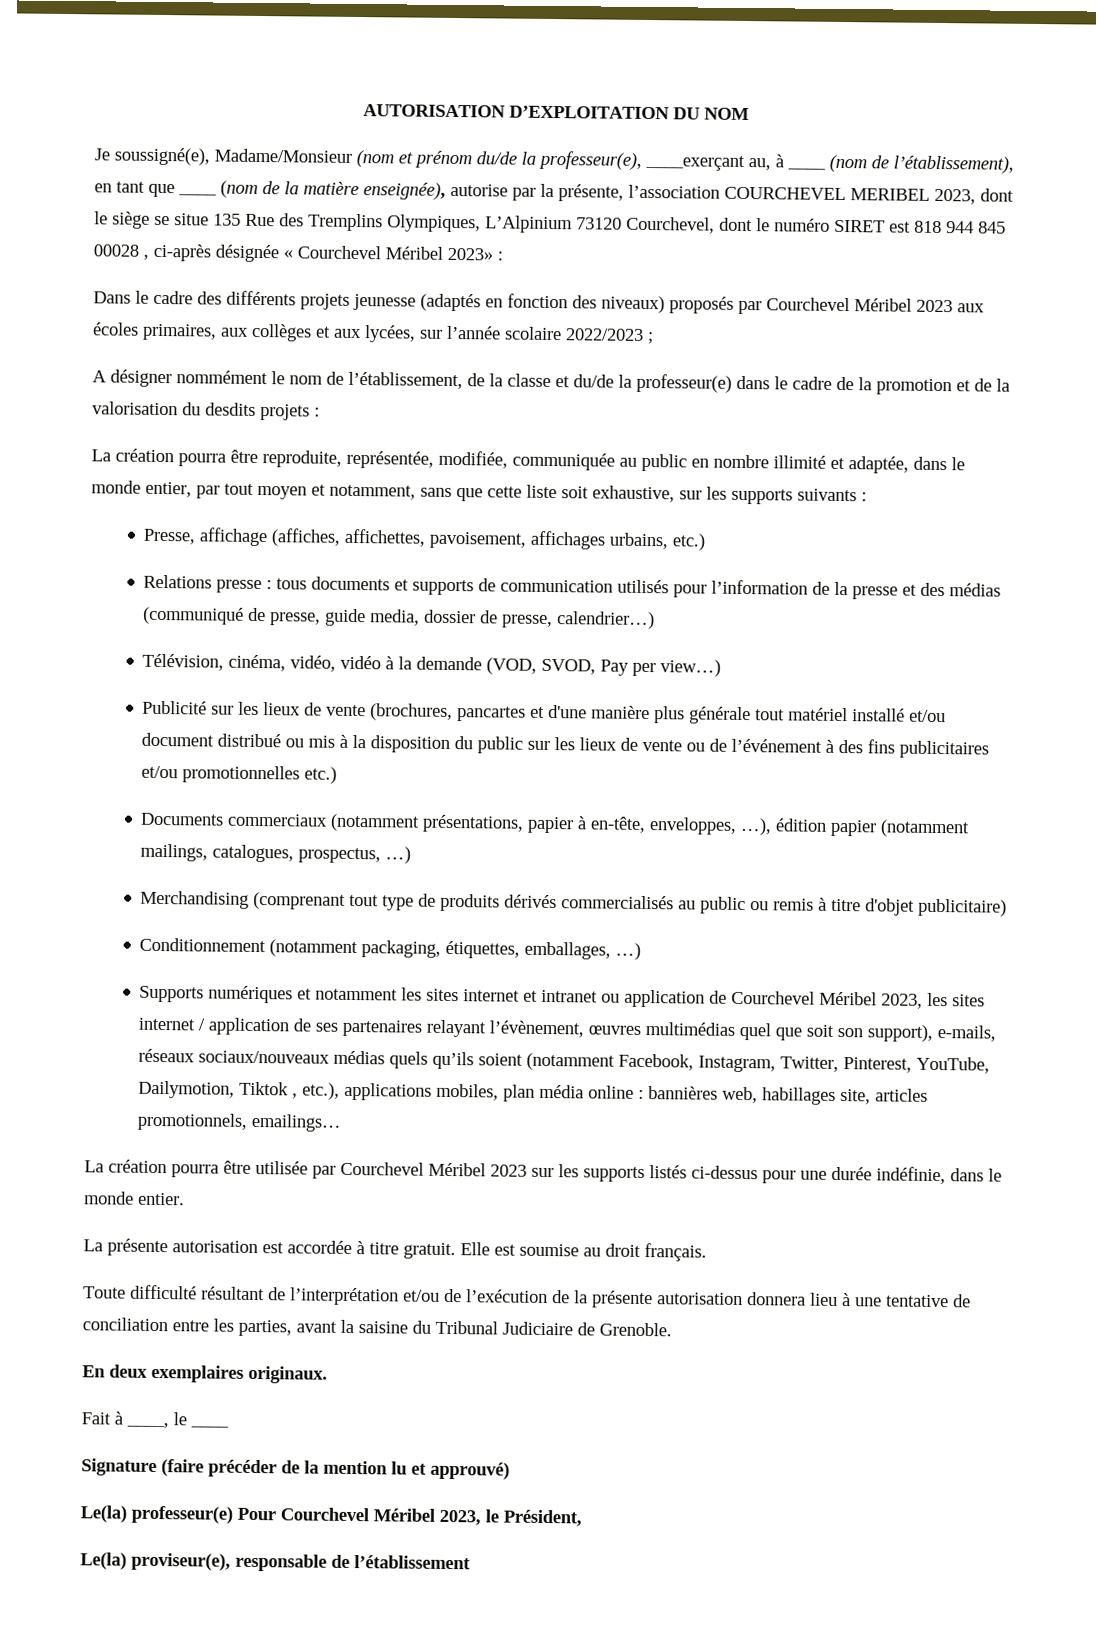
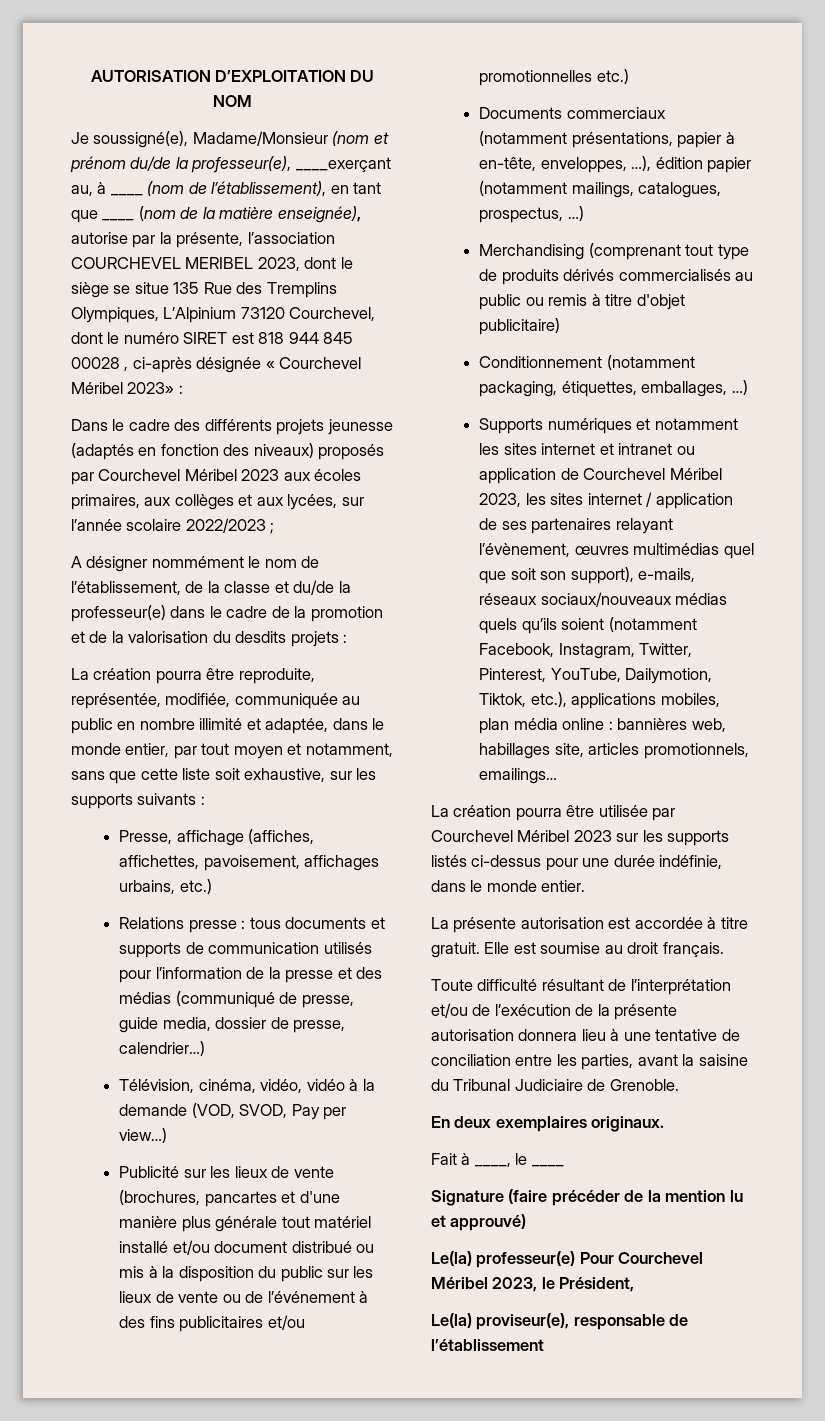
[239,1081,299,1099] Tiktok , -> [479,693,527,707] Tiktok,

